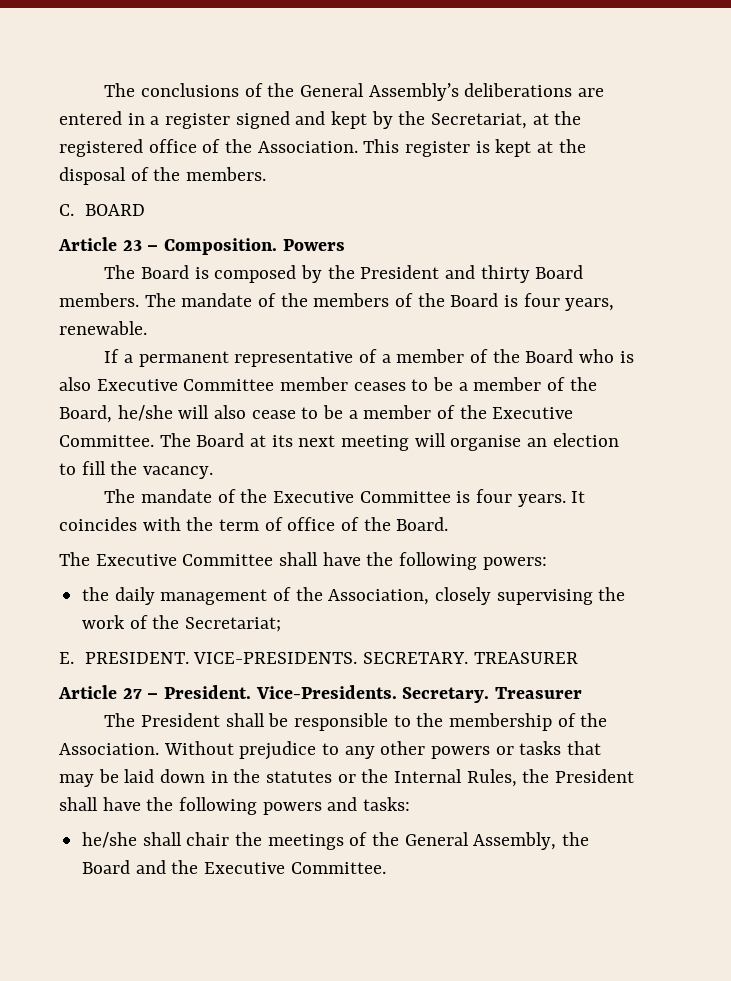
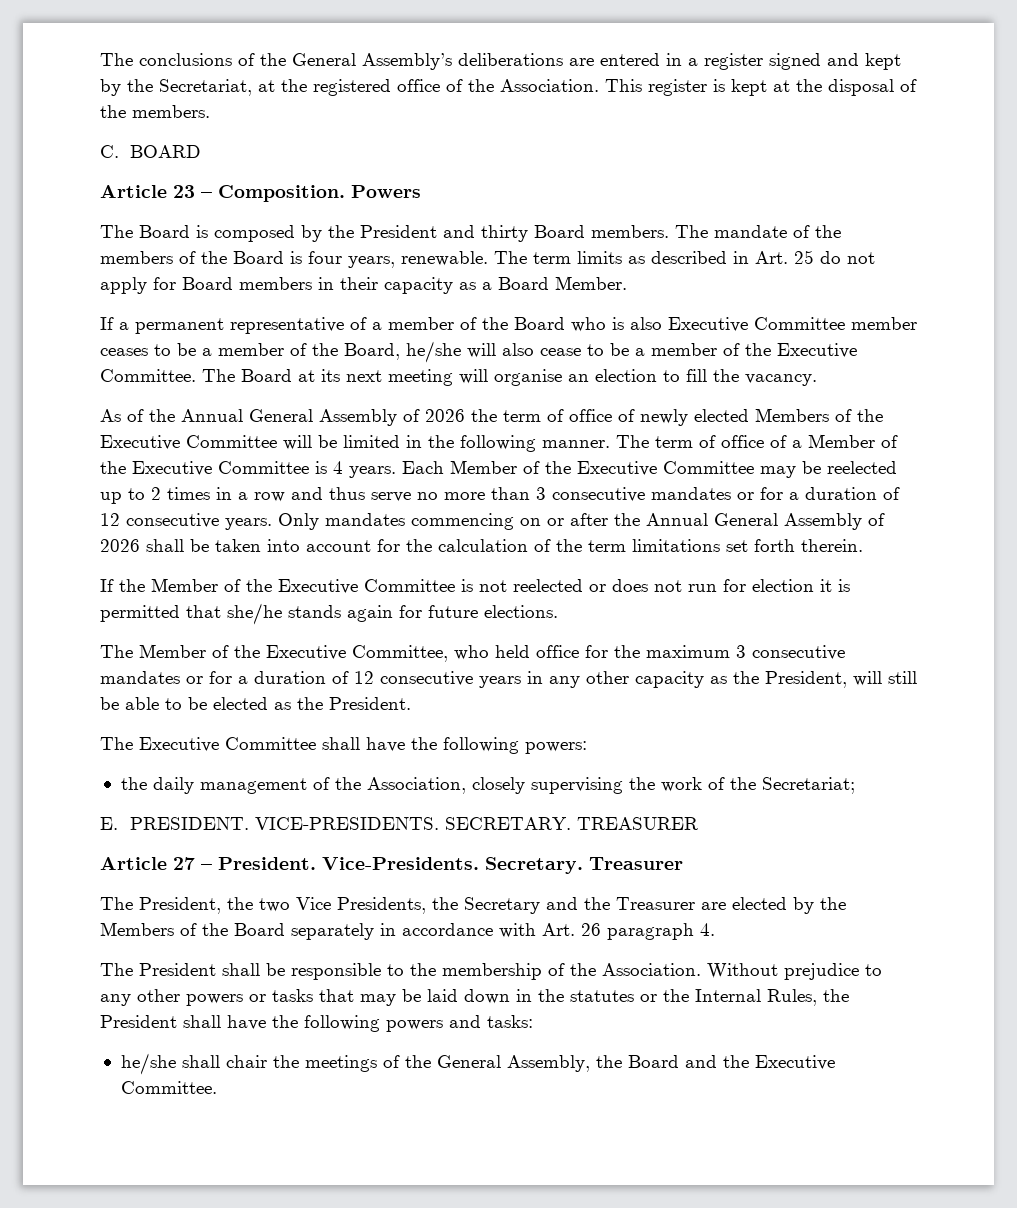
(147, 328) none -> [494,250,875,264] [100,276,627,294] The term limits as described in Art. 25 do not apply for Board members in their capacity as a Board Member.
[104,489,586,507] [59,517,449,531] The mandate of the Executive Committee is four years. It coincides with the term of office of the Board. -> [100,408,883,426] [100,434,898,452] [100,460,897,478] [100,487,900,504] [100,513,885,530] [100,539,863,552] [100,578,850,594] [100,603,558,625] [100,644,845,662] [100,671,917,688] [100,697,411,710] As of the Annual General Assembly of 2026 the term of office of newly elected Members of the Executive Committee will be limited in the following manner. The term of office of a Member of the Executive Committee is 4 years. Each Member of the Executive Committee may be reelected up to 2 times in a row and thus serve no more than 3 consecutive mandates or for a duration of 12 consecutive years. Only mandates commencing on or after the Annual General Assembly of 2026 shall be taken into account for the calculation of the term limitations set forth therein. // If the Member of the Executive Committee is not reelected or does not run for election it is permitted that she/he stands again for future elections. // The Member of the Executive Committee, who held office for the maximum 3 consecutive mandates or for a duration of 12 consecutive years in any other capacity as the President, will still be able to be elected as the President.
(583, 693) none -> [100,897,846,914] [100,922,715,940] // The President, the two Vice Presidents, the Secretary and the Treasurer are elected by the Members of the Board separately in accordance with Art. 26 paragraph 4.

